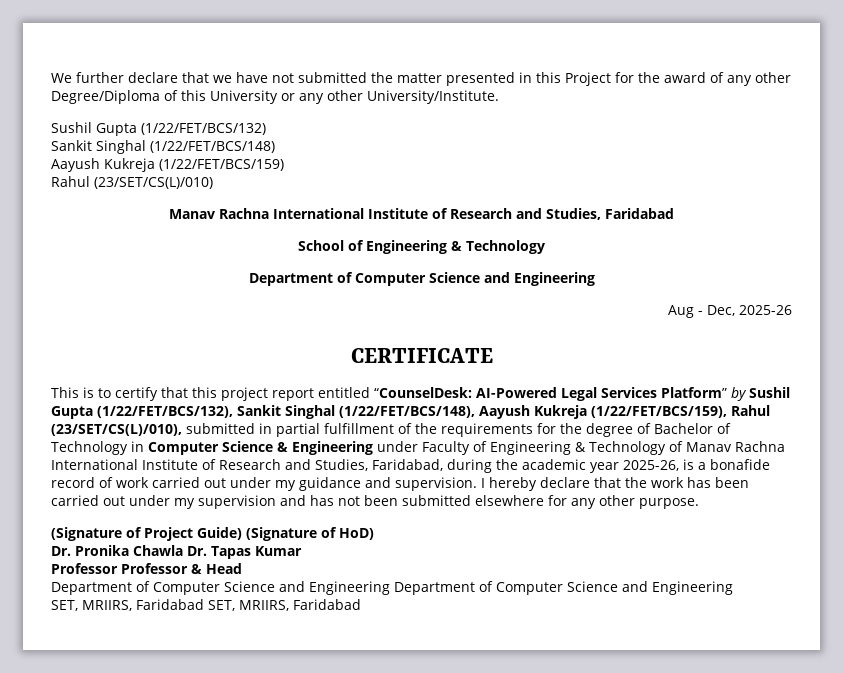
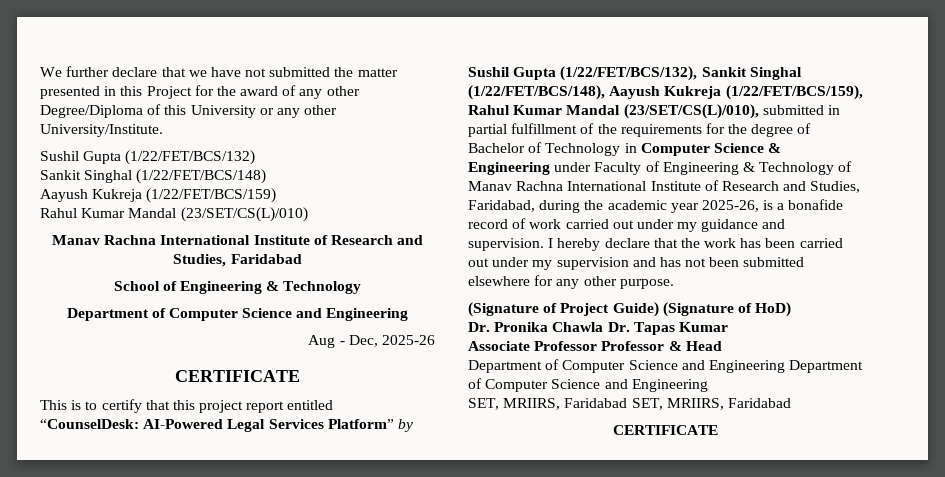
(90, 181) none -> [81,208,177,218] Kumar Mandal
(770, 410) none -> [513,105,621,115] Kumar Mandal
(302, 551) none -> [468,341,530,351] Associate
(361, 604) none -> [613,425,718,435] // CERTIFICATE

